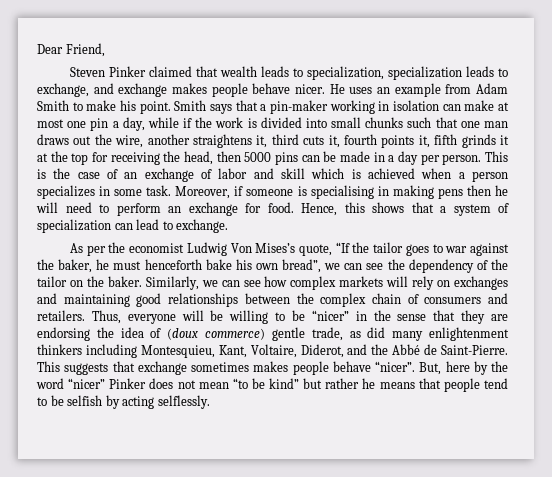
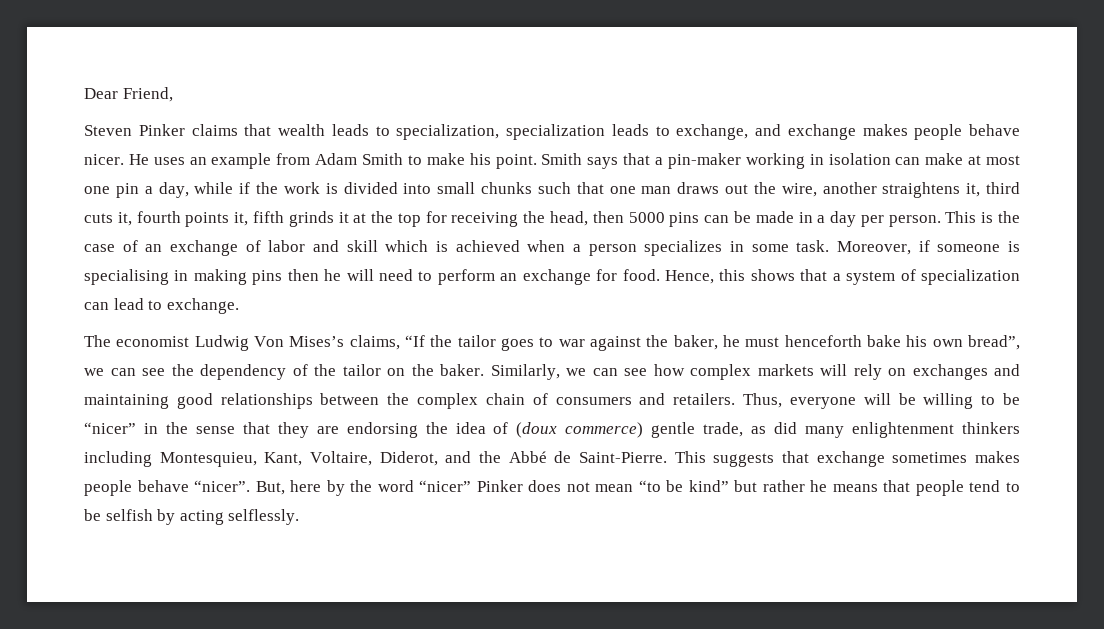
[148,66,192,77] claimed -> [191,124,238,136] claims
[437,188,463,199] pens -> [252,270,283,285] pins
[69,242,126,256] As per the -> [84,335,111,347] The
[298,244,332,256] quote, -> [349,335,400,350] claims,

